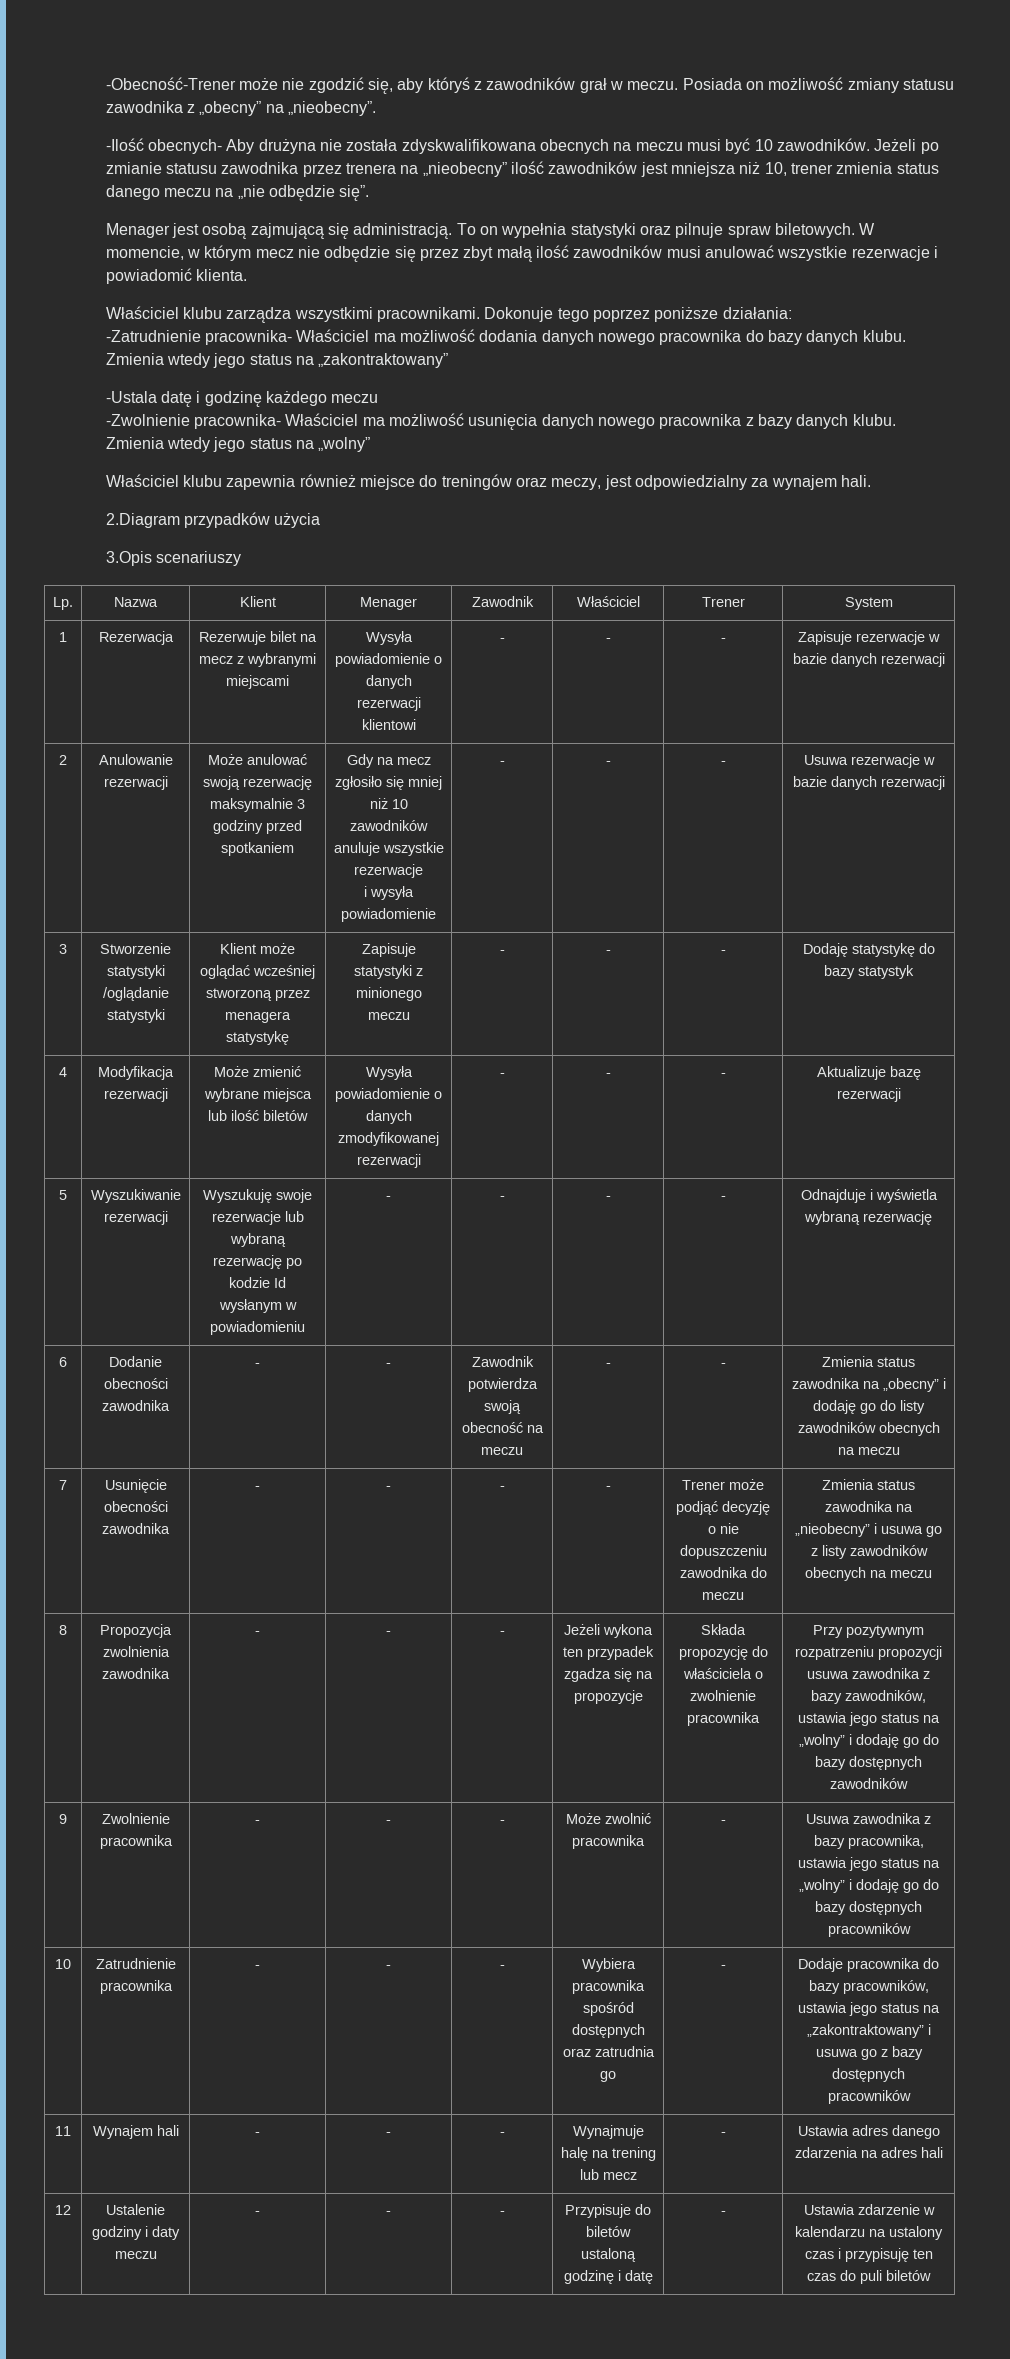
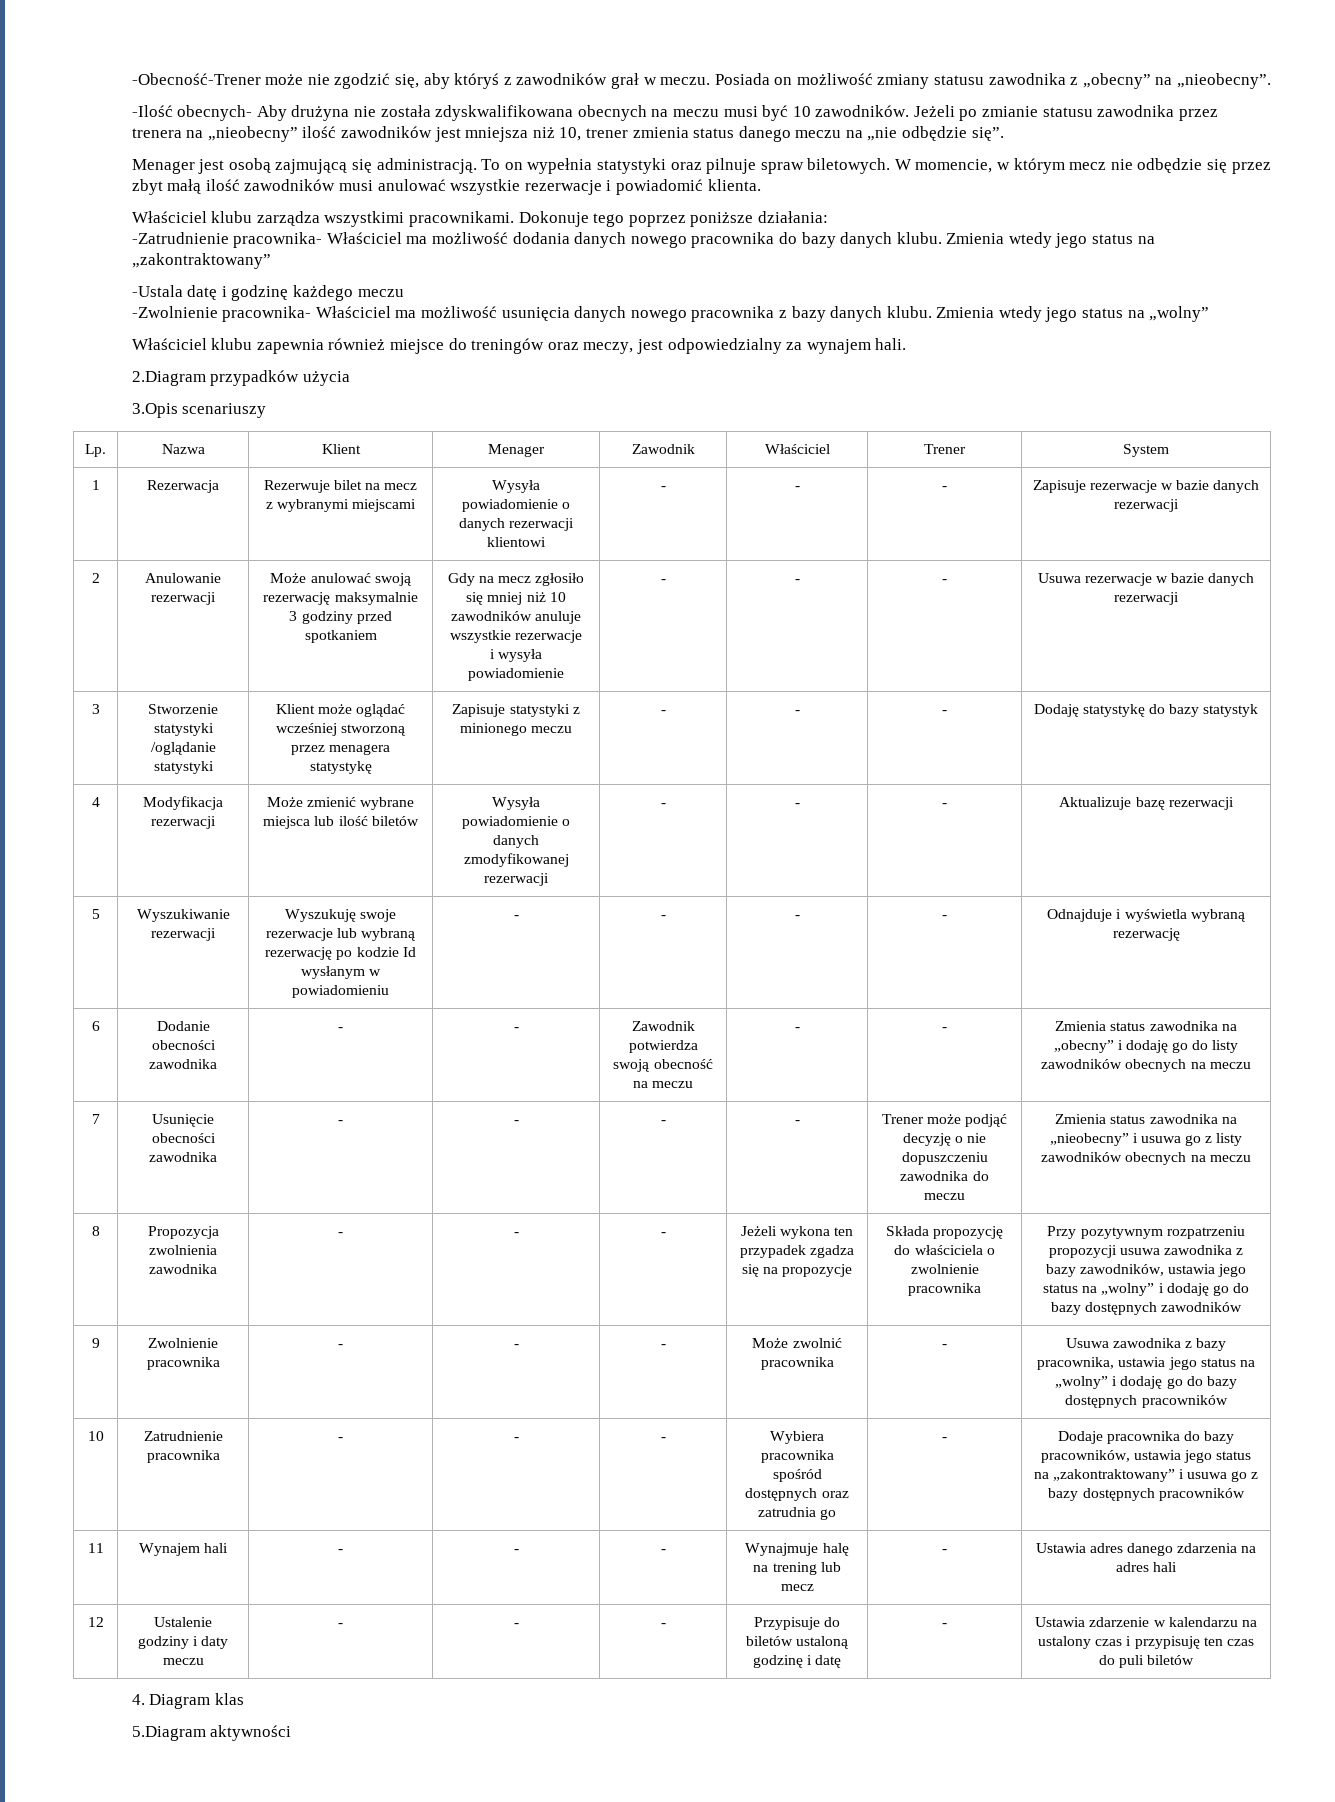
(931, 2275) none -> [131,1693,244,1709] [131,1725,292,1741] // 4. Diagram klas // 5.Diagram aktywności

